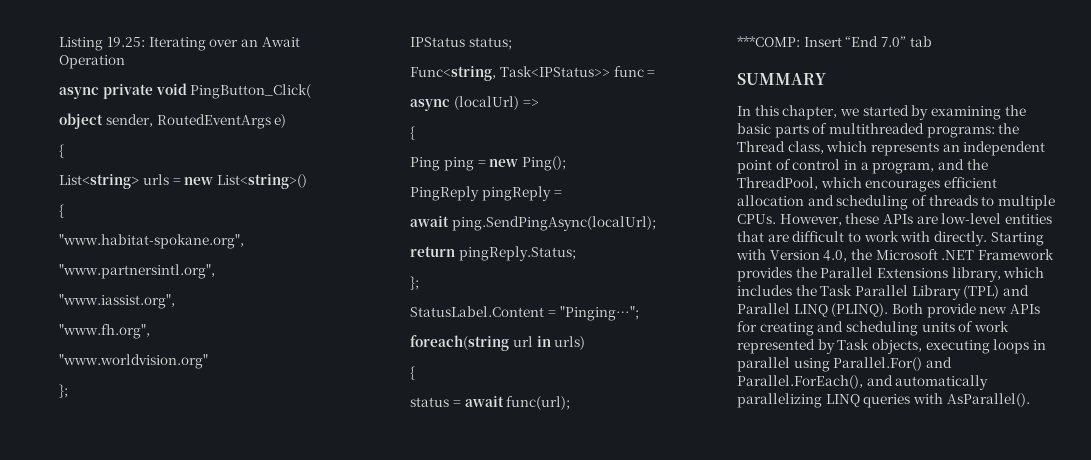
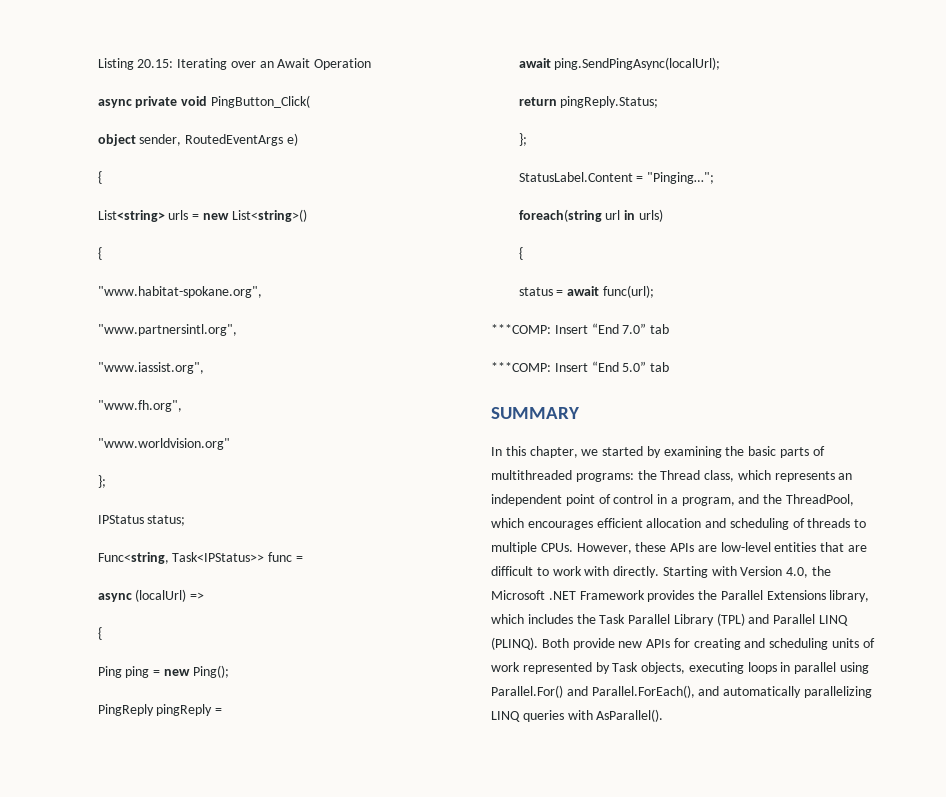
[107,37,146,47] 19.25: -> [137,59,174,68] 20.15:
(932, 41) none -> [491,361,670,372] // ***COMP: Insert “End 5.0” tab

